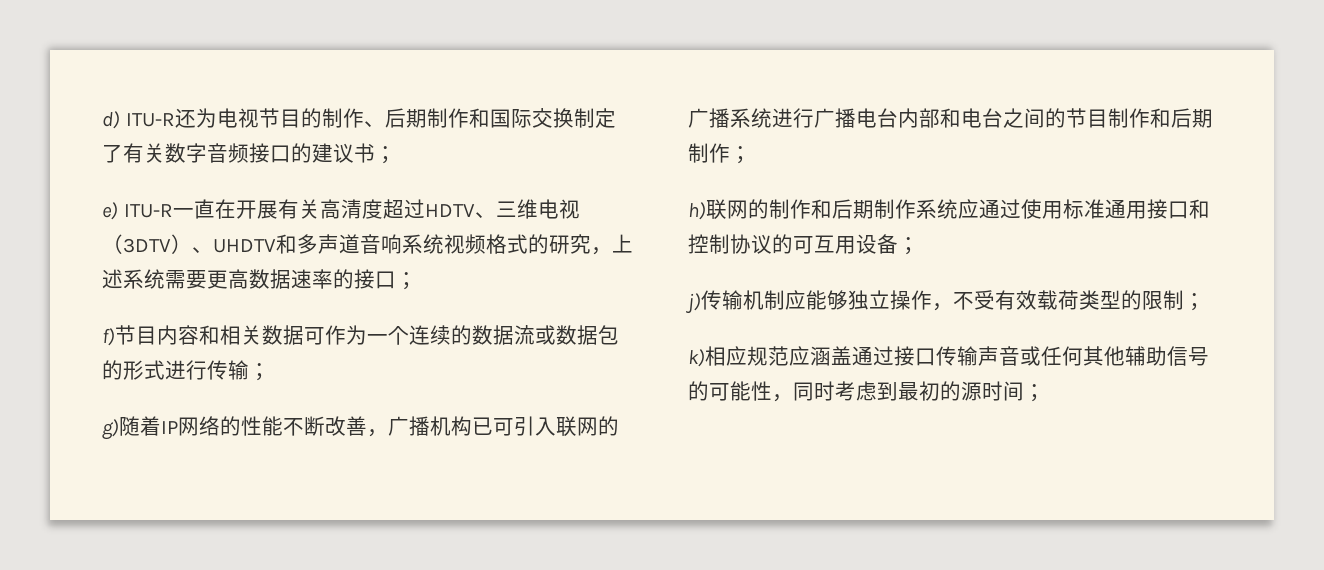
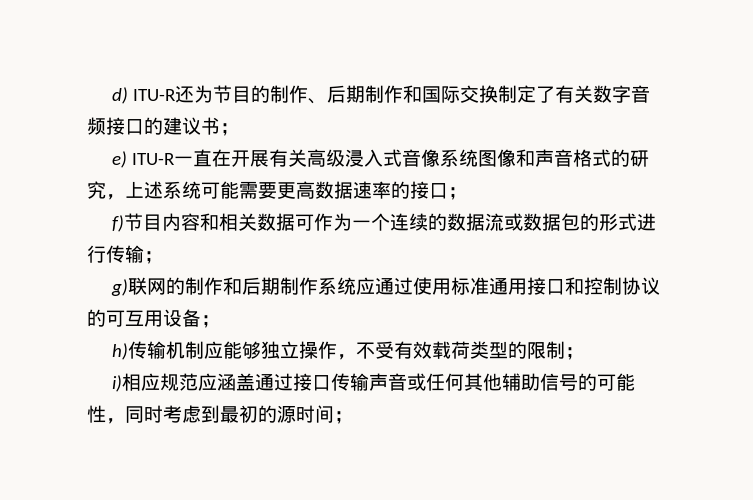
[216,108,259,128] 电视 -> (213, 94) none
[340,199,580,219] [102,234,486,254] 清度超过HDTV、三维电视（3DTV）、UHDTV和多声道音响系统视频 -> [325,149,573,167] 级浸入式音像系统图像和声音
(165, 279) none -> [201,181,239,199] 可能
[119,416,619,437] [688,108,1213,128] [688,143,751,164] [688,202,706,220] 随着IP网络的性能不断改善，广播机构已可引入联网的广播系统进行广播电台内部和电台之间的节目制作和后期制作； // h) -> (128, 287) none
[686,293,701,314] j) -> [111,343,128,360] h)
[688,349,705,367] k) -> [111,375,122,392] i)

